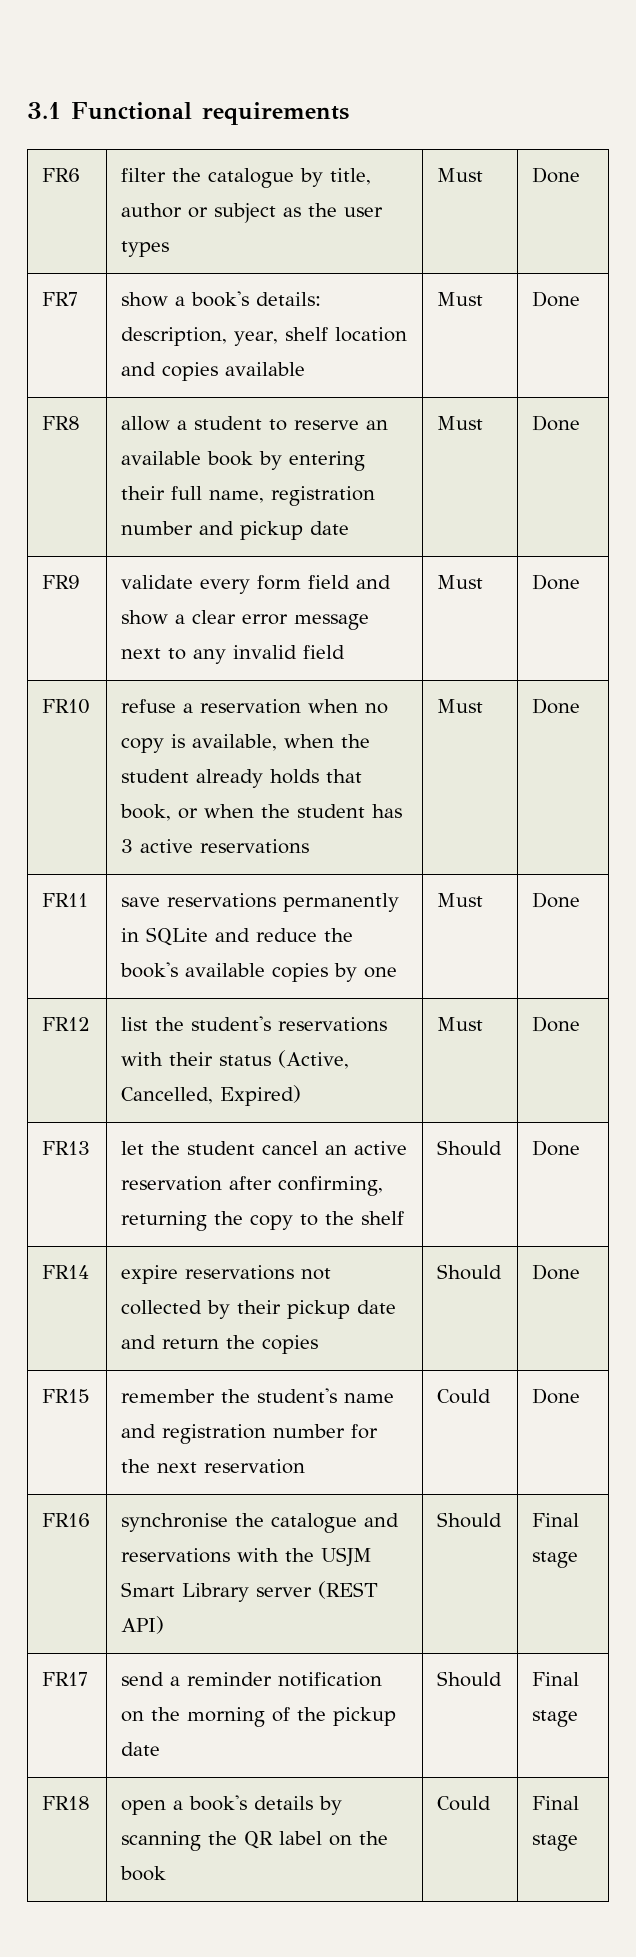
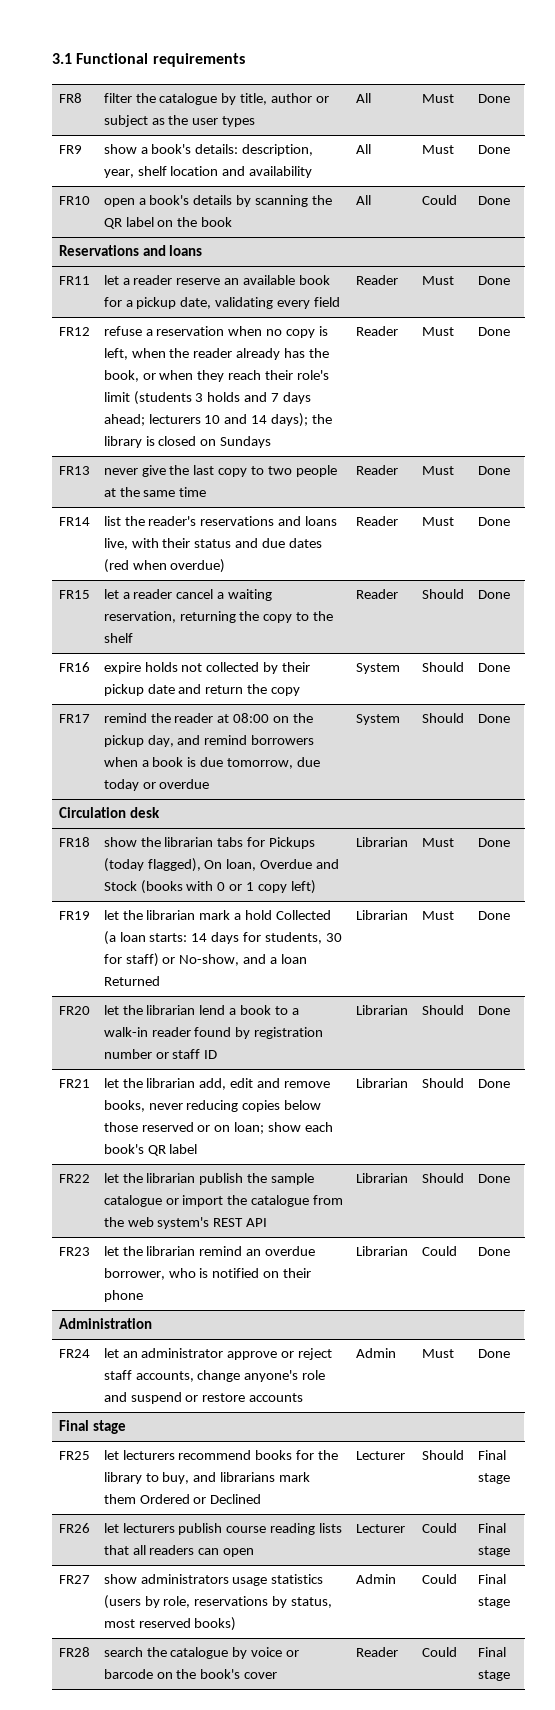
[42,168,81,182] FR6 -> [58,93,82,103] FR8
[437,168,484,182] [532,167,581,183] [42,292,79,306] | Must | Done // FR7 -> [355,93,371,103] [421,94,454,103] [477,94,510,103] [58,145,82,154] | All | Must | Done // FR9
[162,362,306,381] [437,292,484,306] [532,291,581,307] [42,416,81,430] [121,416,389,431] [121,451,366,471] [121,486,376,506] [121,521,350,540] [437,416,484,430] [532,415,581,431] [42,575,81,589] [121,575,392,594] [121,610,370,630] [121,645,346,664] [437,575,484,589] [532,574,581,590] [42,699,91,714] [121,699,389,714] [121,734,371,753] [121,769,363,788] [120,804,403,821] [121,839,310,854] [437,699,484,713] [532,698,581,714] [42,893,89,907] [121,893,400,912] [121,927,354,946] [120,962,398,982] [437,893,484,907] [532,892,581,908] [42,1017,91,1031] [121,1016,388,1032] [121,1050,350,1069] [121,1085,302,1106] [437,1017,484,1031] [532,1016,581,1032] [42,1141,91,1155] [121,1141,408,1155] [121,1176,384,1196] [121,1211,405,1231] [437,1140,503,1156] [532,1140,581,1156] [42,1265,90,1279] [121,1265,332,1284] [121,1300,397,1319] [121,1335,319,1354] [437,1264,503,1280] [532,1264,581,1280] [42,1389,91,1403] [121,1388,395,1403] [121,1424,379,1444] [121,1459,306,1474] [437,1389,492,1404] [532,1388,581,1404] [42,1513,91,1527] [121,1513,400,1533] [121,1547,373,1567] [121,1581,379,1602] [121,1616,165,1634] [437,1512,503,1528] [532,1513,580,1527] [532,1551,579,1568] [42,1672,89,1686] [121,1672,383,1687] [121,1707,397,1727] [121,1742,161,1756] [437,1671,503,1687] [532,1672,580,1686] [532,1710,579,1727] [42,1796,91,1810] copies available | Must | Done // FR8 | allow a student to reserve an available book by entering their full name, registration number and pickup date | Must | Done // FR9 | validate every form field and show a clear error message next to any invalid field | Must | Done // FR10 | refuse a reservation when no copy is available, when the student already holds that book, or when the student has 3 active reservations | Must | Done // FR11 | save reservations permanently in SQLite and reduce the book's available copies by one | Must | Done // FR12 | list the student's reservations with their status (Active, Cancelled, Expired) | Must | Done // FR13 | let the student cancel an active reservation after confirming, returning the copy to the shelf | Should | Done // FR14 | expire reservations not collected by their pickup date and return the copies | Should | Done // FR15 | remember the student's name and registration number for the next reservation | Could | Done // FR16 | synchronise the catalogue and reservations with the USJM Smart Library server (REST API) | Should | Final stage // FR17 | send a reminder notification on the morning of the pickup date | Should | Final stage // FR18 -> [249,166,313,178] [355,144,371,154] [421,145,454,154] [477,145,510,154] [58,196,90,205] availability | All | Must | Done // FR10
(167, 1873) none -> [355,195,371,205] [421,195,457,205] [477,196,510,205] [58,245,203,256] [58,276,90,285] [103,275,331,285] [103,297,341,309] [355,275,398,285] [421,276,454,285] [477,276,510,285] [58,327,90,336] [103,326,329,338] [103,348,330,360] [103,370,330,382] [103,391,312,405] [103,413,333,427] [103,436,272,448] [355,326,398,336] [421,327,454,336] [477,327,510,336] [58,466,90,475] [103,465,338,477] [103,487,207,497] [355,465,398,475] [421,466,454,475] [477,466,510,475] [58,517,90,526] [103,516,338,526] [103,538,323,550] [103,559,226,573] [355,516,398,526] [421,517,454,526] [477,517,510,526] [58,590,90,599] [103,589,273,601] [103,611,334,623] [103,633,133,643] [355,589,398,599] [421,589,464,599] [477,590,510,599] [58,662,90,672] [103,662,311,674] [103,684,301,696] [355,663,400,674] [421,662,464,672] [477,663,510,672] [58,714,90,723] [103,713,314,723] [103,735,315,747] [103,757,321,769] [103,779,210,791] [355,714,400,725] [421,713,464,723] [477,714,510,723] [58,807,160,818] [58,837,90,847] [103,837,316,849] [103,858,340,872] [103,880,317,894] [355,837,408,847] [421,838,454,847] [477,838,510,847] [58,911,90,920] [103,910,332,920] [103,931,343,945] [103,953,308,967] [103,976,160,986] [355,910,408,920] [421,911,454,920] [477,911,510,920] [58,1006,90,1015] [103,1005,300,1015] [103,1027,324,1039] [103,1049,218,1059] [355,1005,408,1015] [421,1005,464,1015] [477,1006,510,1015] [58,1079,90,1088] [103,1078,331,1090] [103,1100,322,1112] [103,1122,334,1134] [103,1144,198,1156] [355,1078,408,1088] [421,1078,464,1088] [477,1079,510,1088] [58,1174,90,1183] [103,1173,315,1185] [103,1195,344,1207] [103,1217,268,1229] [355,1173,408,1183] [421,1173,464,1183] [477,1174,510,1183] [58,1247,90,1256] [103,1246,316,1256] [103,1268,312,1280] [103,1290,143,1302] [355,1246,408,1256] [421,1246,457,1256] [477,1247,510,1256] [58,1318,152,1329] [58,1349,90,1358] [103,1348,333,1360] [103,1370,326,1382] [103,1392,304,1404] [355,1348,396,1358] [421,1349,454,1358] [477,1349,510,1358] [58,1420,126,1434] [58,1451,90,1460] [103,1450,339,1460] [103,1472,311,1484] [103,1494,262,1504] [355,1451,405,1460] [421,1450,464,1460] [477,1450,506,1460] [477,1473,510,1484] [58,1523,90,1533] [103,1523,343,1535] [103,1545,255,1557] [355,1524,405,1533] [421,1523,457,1533] [477,1523,506,1533] [477,1546,510,1557] [58,1575,90,1584] [103,1574,324,1586] [103,1595,333,1609] [103,1617,237,1631] [355,1574,396,1584] [421,1574,457,1584] [477,1574,506,1584] [477,1597,510,1608] [58,1647,90,1657] [103,1647,300,1659] [103,1669,278,1679] [355,1647,398,1657] | All | Could | Done // Reservations and loans // FR11 | let a reader reserve an available book for a pickup date, validating every field | Reader | Must | Done // FR12 | refuse a reservation when no copy is left, when the reader already has the book, or when they reach their role's limit (students 3 holds and 7 days ahead; lecturers 10 and 14 days); the library is closed on Sundays | Reader | Must | Done // FR13 | never give the last copy to two people at the same time | Reader | Must | Done // FR14 | list the reader's reservations and loans live, with their status and due dates (red when overdue) | Reader | Must | Done // FR15 | let a reader cancel a waiting reservation, returning the copy to the shelf | Reader | Should | Done // FR16 | expire holds not collected by their pickup date and return the copy | System | Should | Done // FR17 | remind the reader at 08:00 on the pickup day, and remind borrowers when a book is due tomorrow, due today or overdue | System | Should | Done // Circulation desk // FR18 | show the librarian tabs for Pickups (today flagged), On loan, Overdue and Stock (books with 0 or 1 copy left) | Librarian | Must | Done // FR19 | let the librarian mark a hold Collected (a loan starts: 14 days for students, 30 for staff) or No-show, and a loan Returned | Librarian | Must | Done // FR20 | let the librarian lend a book to a walk-in reader found by registration number or staff ID | Librarian | Should | Done // FR21 | let the librarian add, edit and remove books, never reducing copies below those reserved or on loan; show each book's QR label | Librarian | Should | Done // FR22 | let the librarian publish the sample catalogue or import the catalogue from the web system's REST API | Librarian | Should | Done // FR23 | let the librarian remind an overdue borrower, who is notified on their phone | Librarian | Could | Done // Administration // FR24 | let an administrator approve or reject staff accounts, change anyone's role and suspend or restore accounts | Admin | Must | Done // Final stage // FR25 | let lecturers recommend books for the library to buy, and librarians mark them Ordered or Declined | Lecturer | Should | Final stage // FR26 | let lecturers publish course reading lists that all readers can open | Lecturer | Could | Final stage // FR27 | show administrators usage statistics (users by role, reservations by status, most reserved books) | Admin | Could | Final stage // FR28 | search the catalogue by voice or barcode on the book's cover | Reader

